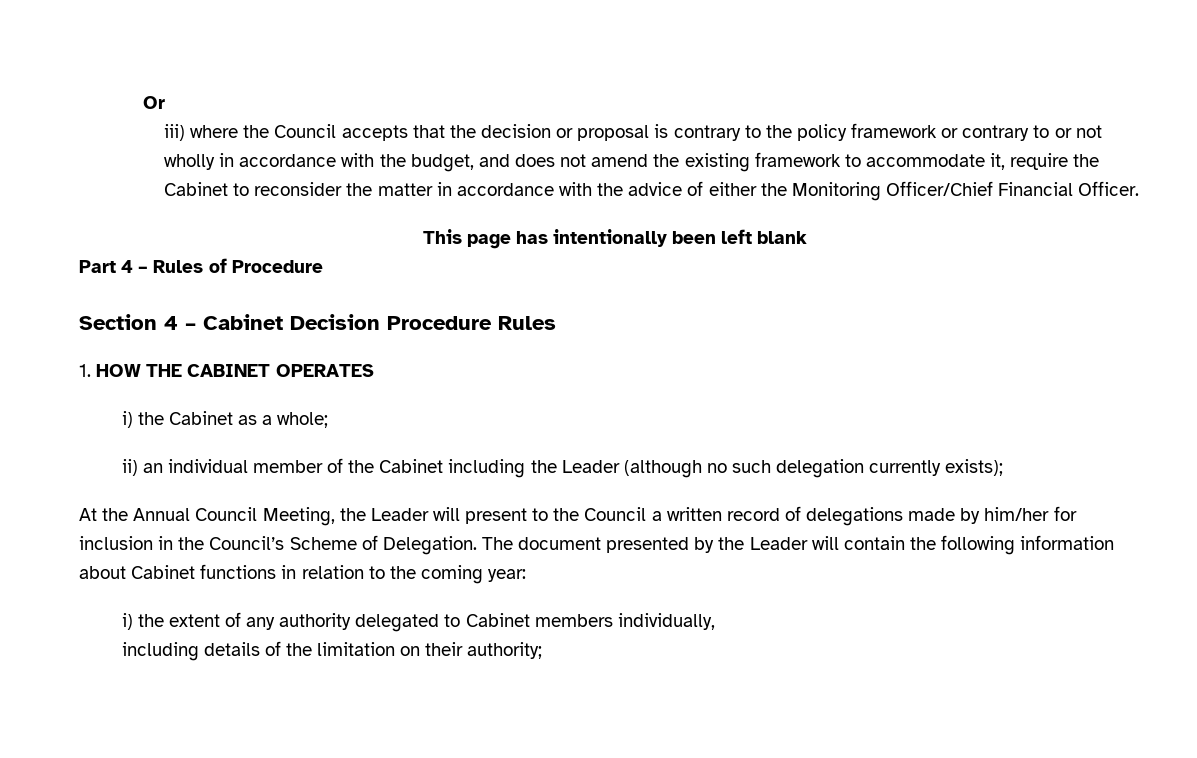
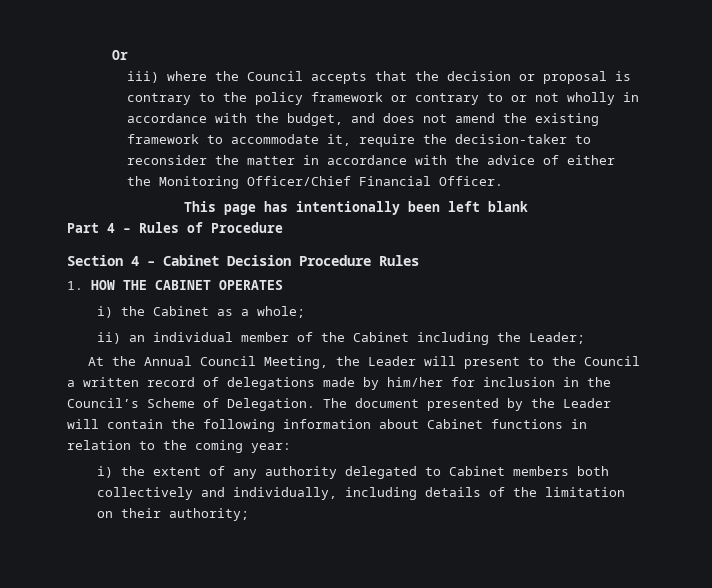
[164,182,229,196] Cabinet -> [455,134,568,144] decision-taker
[561,459,1004,478] Leader (although no such delegation currently exists); -> [529,332,586,344] Leader;
(613, 620) none -> [577,466,610,476] [97,487,226,500] both collectively and
(715, 621) // -> (338, 493) none

